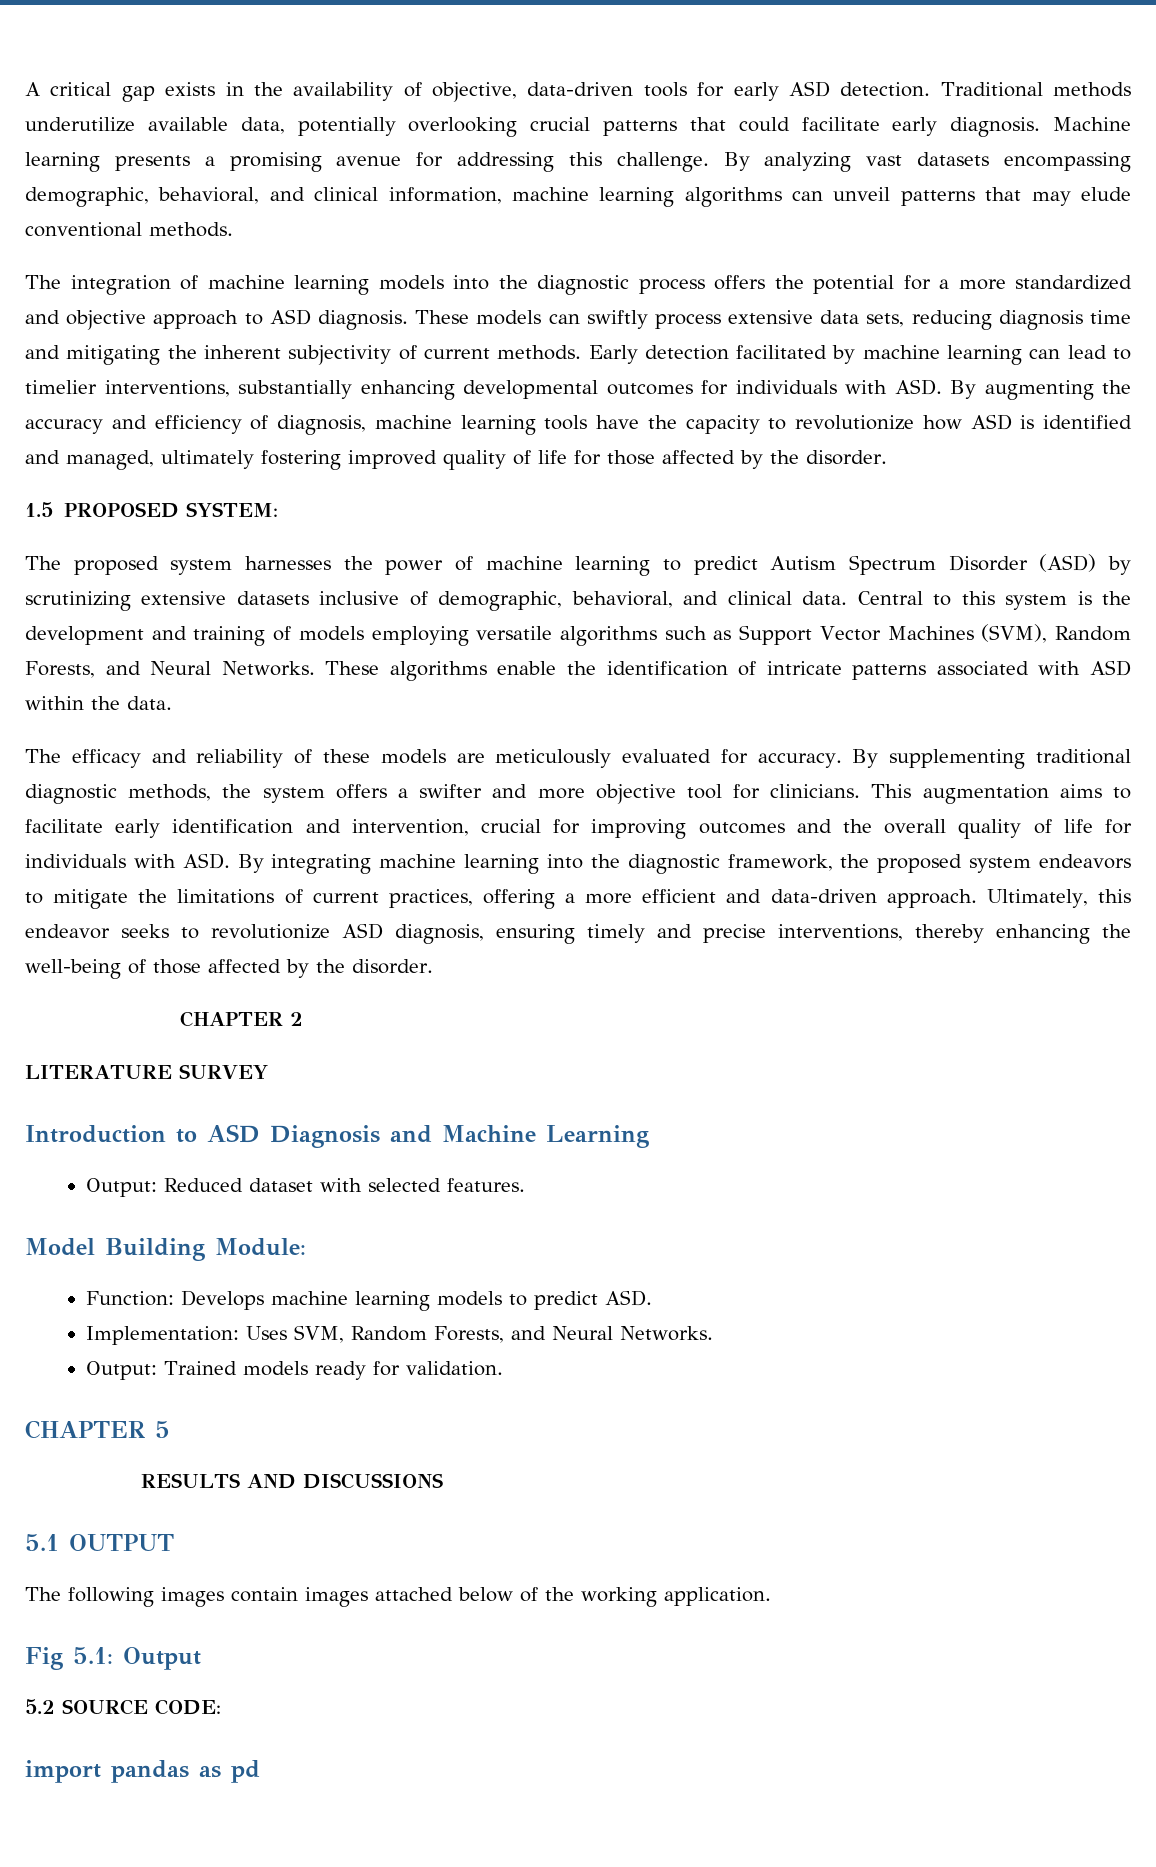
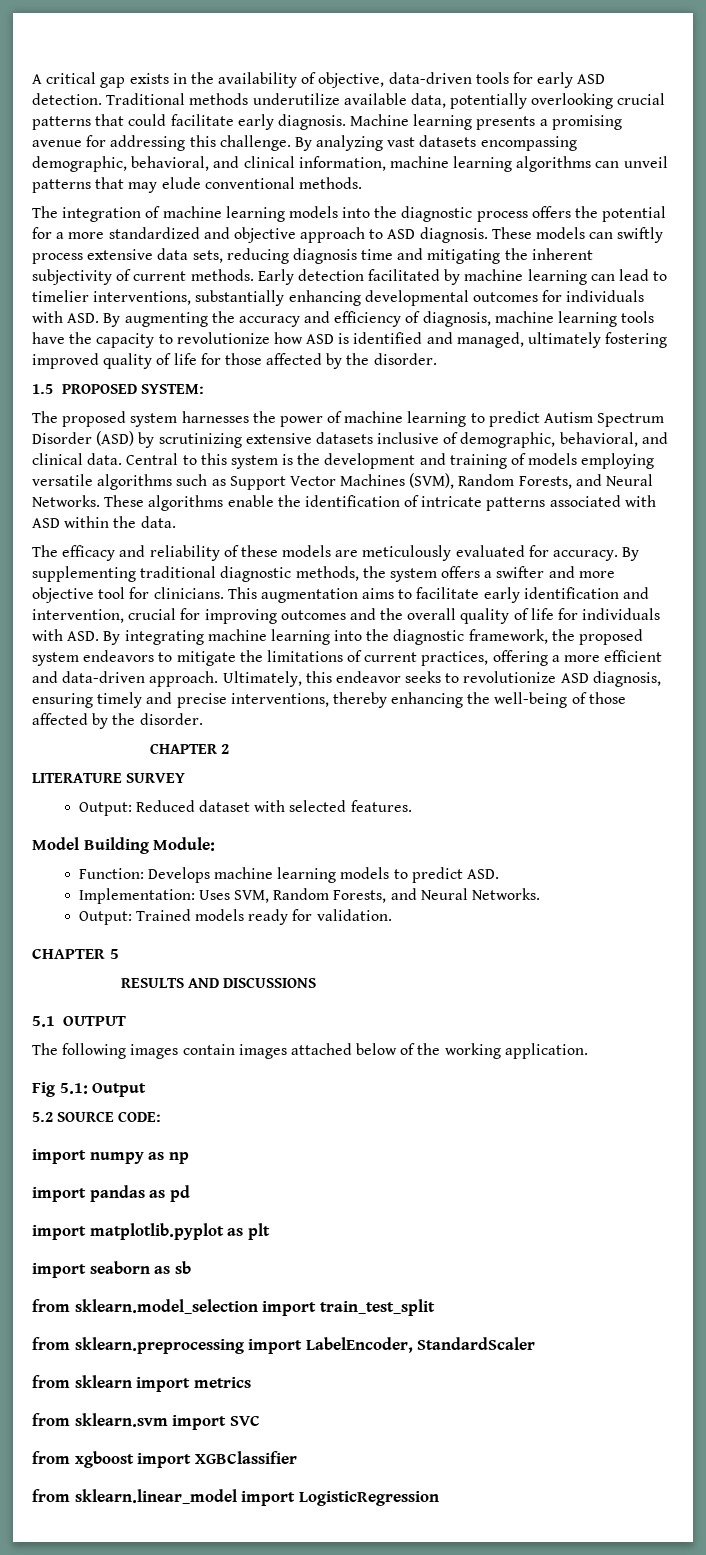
[25,1124,649,1148] // Introduction to ASD Diagnosis and Machine Learning -> (186, 778) none
(221, 1707) none -> [32,1149,189,1164] // import numpy as np
(260, 1771) none -> [32,1223,270,1240] [32,1261,191,1278] [32,1299,435,1316] [32,1337,536,1354] [32,1375,251,1392] [32,1413,260,1430] [32,1451,297,1468] [32,1489,439,1506] // import matplotlib.pyplot as plt // import seaborn as sb // from sklearn.model_selection import train_test_split // from sklearn.preprocessing import LabelEncoder, StandardScaler // from sklearn import metrics // from sklearn.svm import SVC // from xgboost import XGBClassifier // from sklearn.linear_model import LogisticRegression

